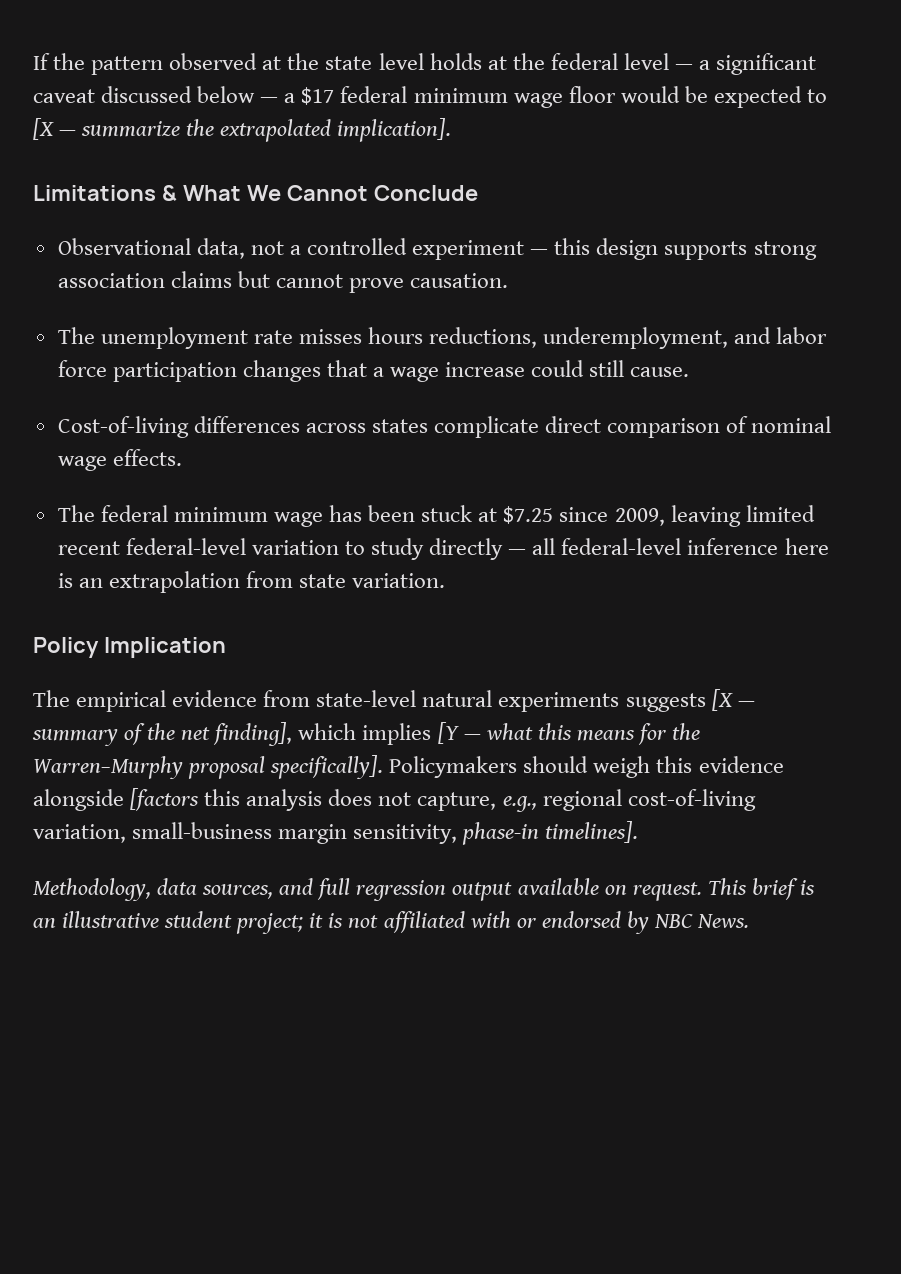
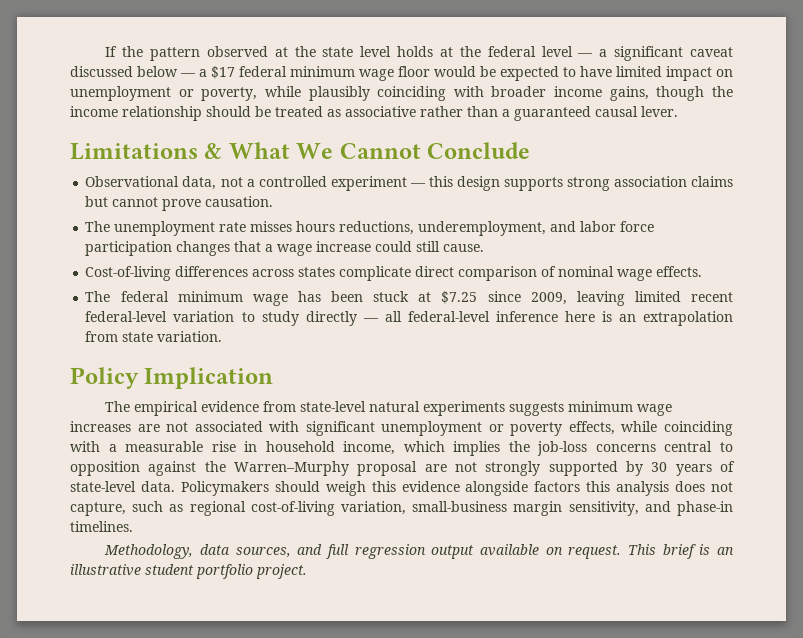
[33,118,452,142] [X — summarize the extrapolated implication]. -> [580,66,733,81] [70,86,733,101] [70,106,678,121] have limited impact on unemployment or poverty, while plausibly coinciding with broader income gains, though the income relationship should be treated as associative rather than a guaranteed causal lever.
[711,689,755,711] [32,722,700,746] [33,755,384,779] [X — summary of the net finding], which implies [Y — what this means for the Warren–Murphy proposal specifically]. -> [568,401,673,416] [70,421,733,436] [70,441,734,456] [70,461,735,476] [70,481,175,492] minimum wage increases are not associated with significant unemployment or poverty effects, while coinciding with a measurable rise in household income, which implies the job-loss concerns central to opposition against the Warren–Murphy proposal are not strongly supported by 30 years of state-level data.
[130,788,200,811] [factors -> [534,481,581,492] factors
[502,796,537,812] e.g., -> [132,501,184,512] such as
[462,821,639,845] phase-in timelines]. -> [644,501,733,516] [70,521,133,532] and phase-in timelines.
[236,911,749,934] project; it is not affiliated with or endorsed by NBC News. -> [196,564,307,579] portfolio project.

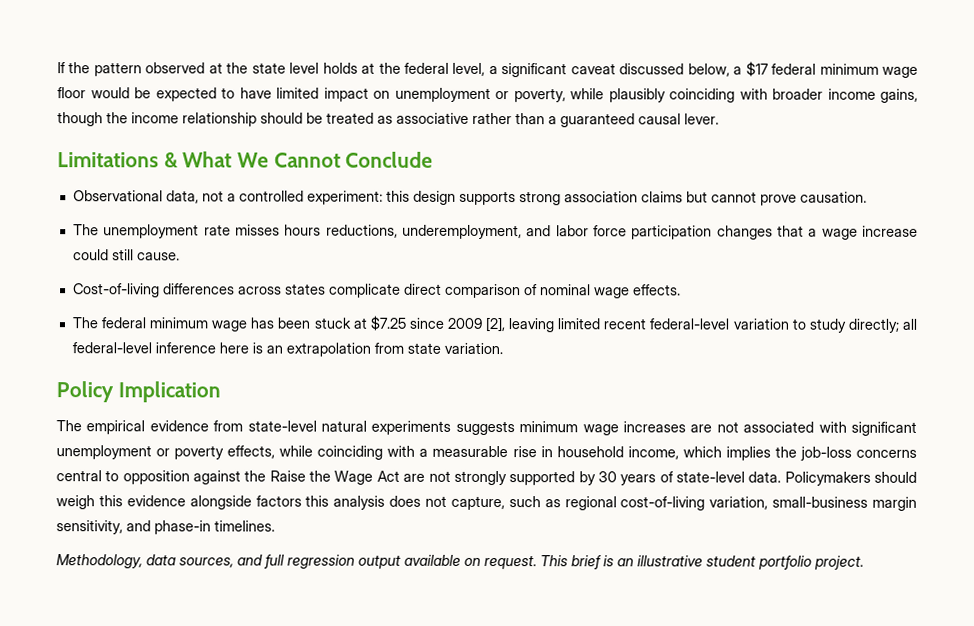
[541,46,594,57] level — -> [452,62,486,76] level,
[137,66,196,77] below — -> [687,63,730,77] below,
[330,176,426,191] experiment — -> [306,190,383,205] experiment:
[530,292,567,305] 2009, -> [446,316,506,333] 2009 [2],
[305,311,379,326] directly — -> [847,318,899,333] directly;
[234,461,418,476] Warren–Murphy proposal -> [269,470,400,485] Raise the Wage Act

